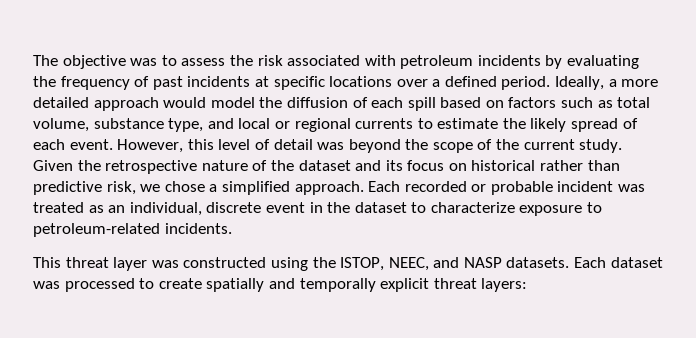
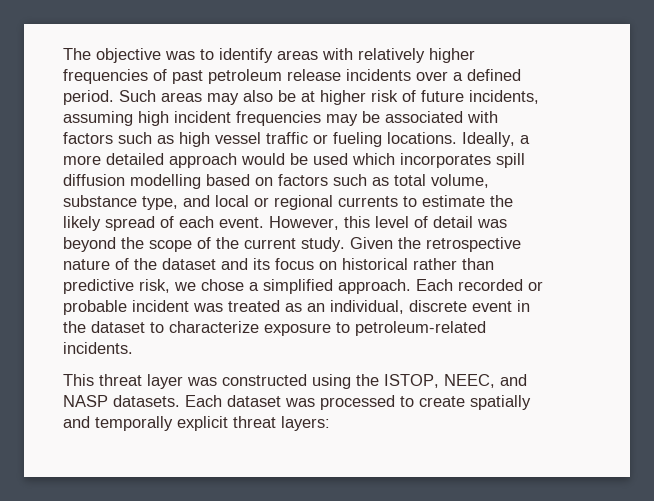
[181,55,640,69] [33,76,551,90] assess the risk associated with petroleum incidents by evaluating the frequency of past incidents at specific locations over a defined period. -> [219,48,475,63] [63,69,521,84] [63,90,539,105] [63,111,498,126] [63,132,457,147] identify areas with relatively higher frequencies of past petroleum release incidents over a defined period. Such areas may also be at higher risk of future incidents, assuming high incident frequencies may be associated with factors such as high vessel traffic or fueling locations.
[210,97,436,111] model the diffusion of each spill -> [290,153,525,168] [63,174,201,189] be used which incorporates spill diffusion modelling

